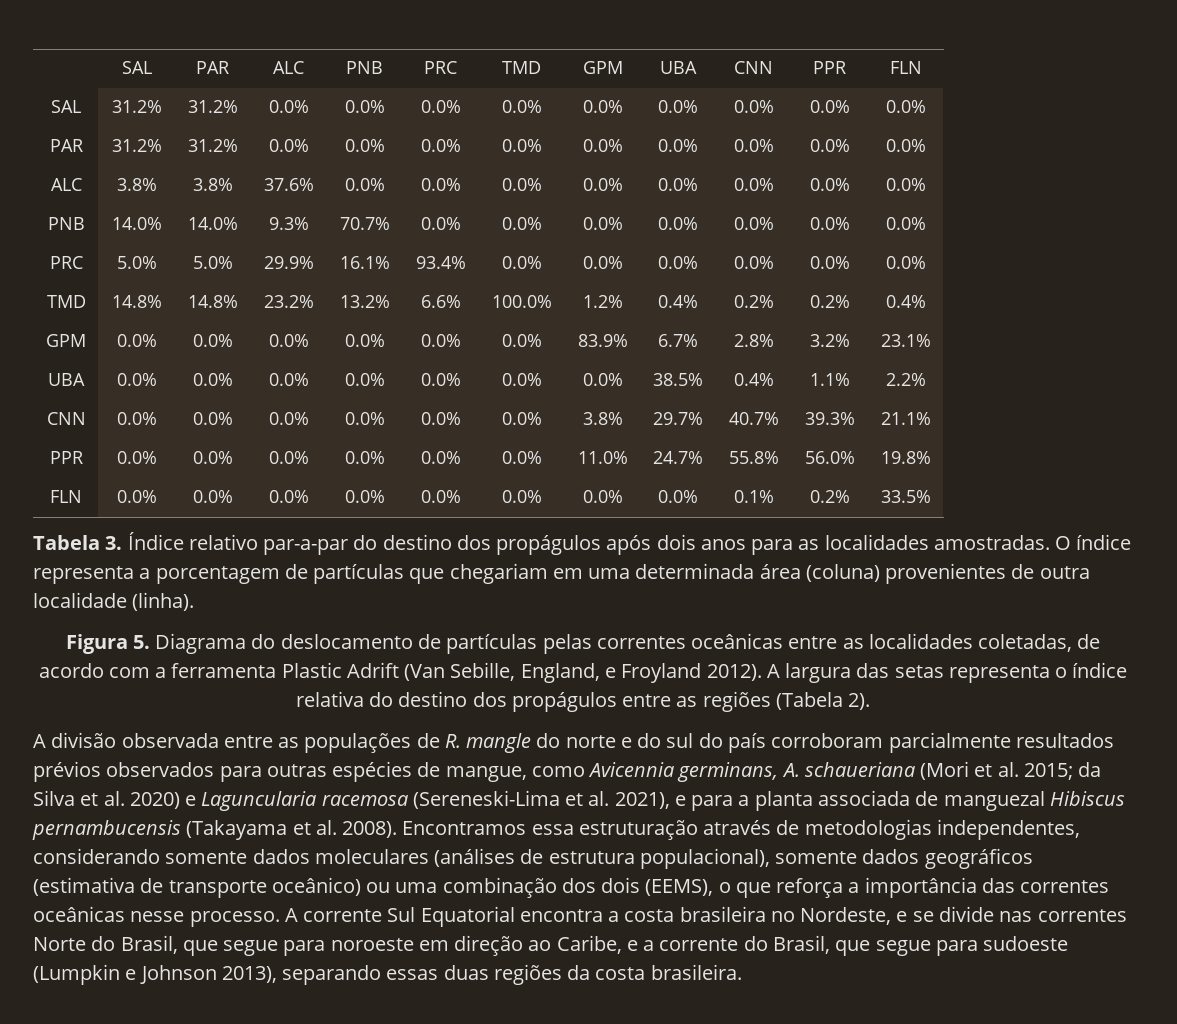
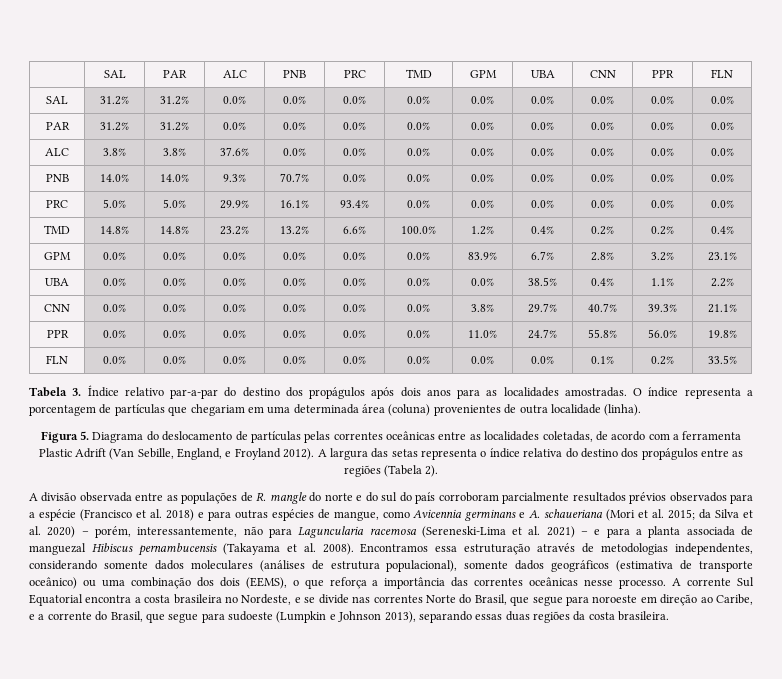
(262, 774) none -> [29,509,231,521] a espécie (Francisco et al. 2018) e para
[677,762,779,782] germinans, -> [465,509,526,521] germinans e
[185,795,197,806] e -> [81,526,292,538] – porém, interessantemente, não para
[614,792,670,809] 2021), -> [546,526,589,538] 2021) –

